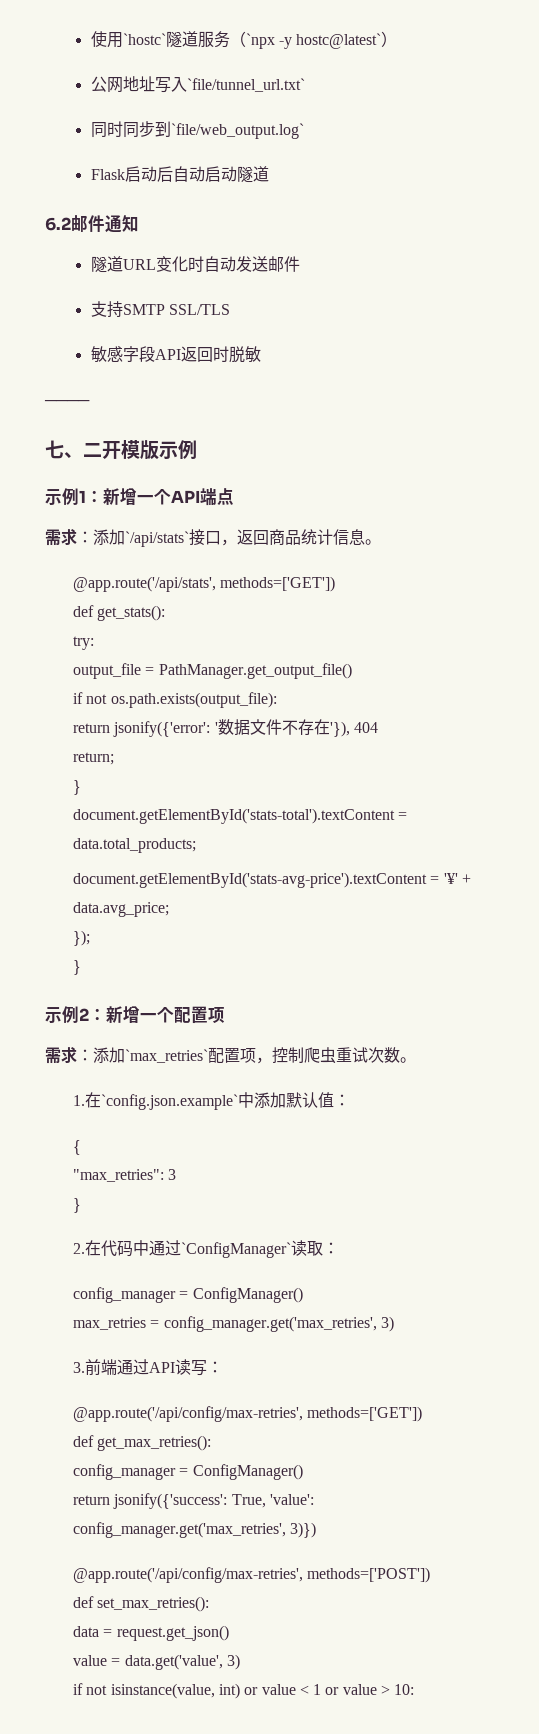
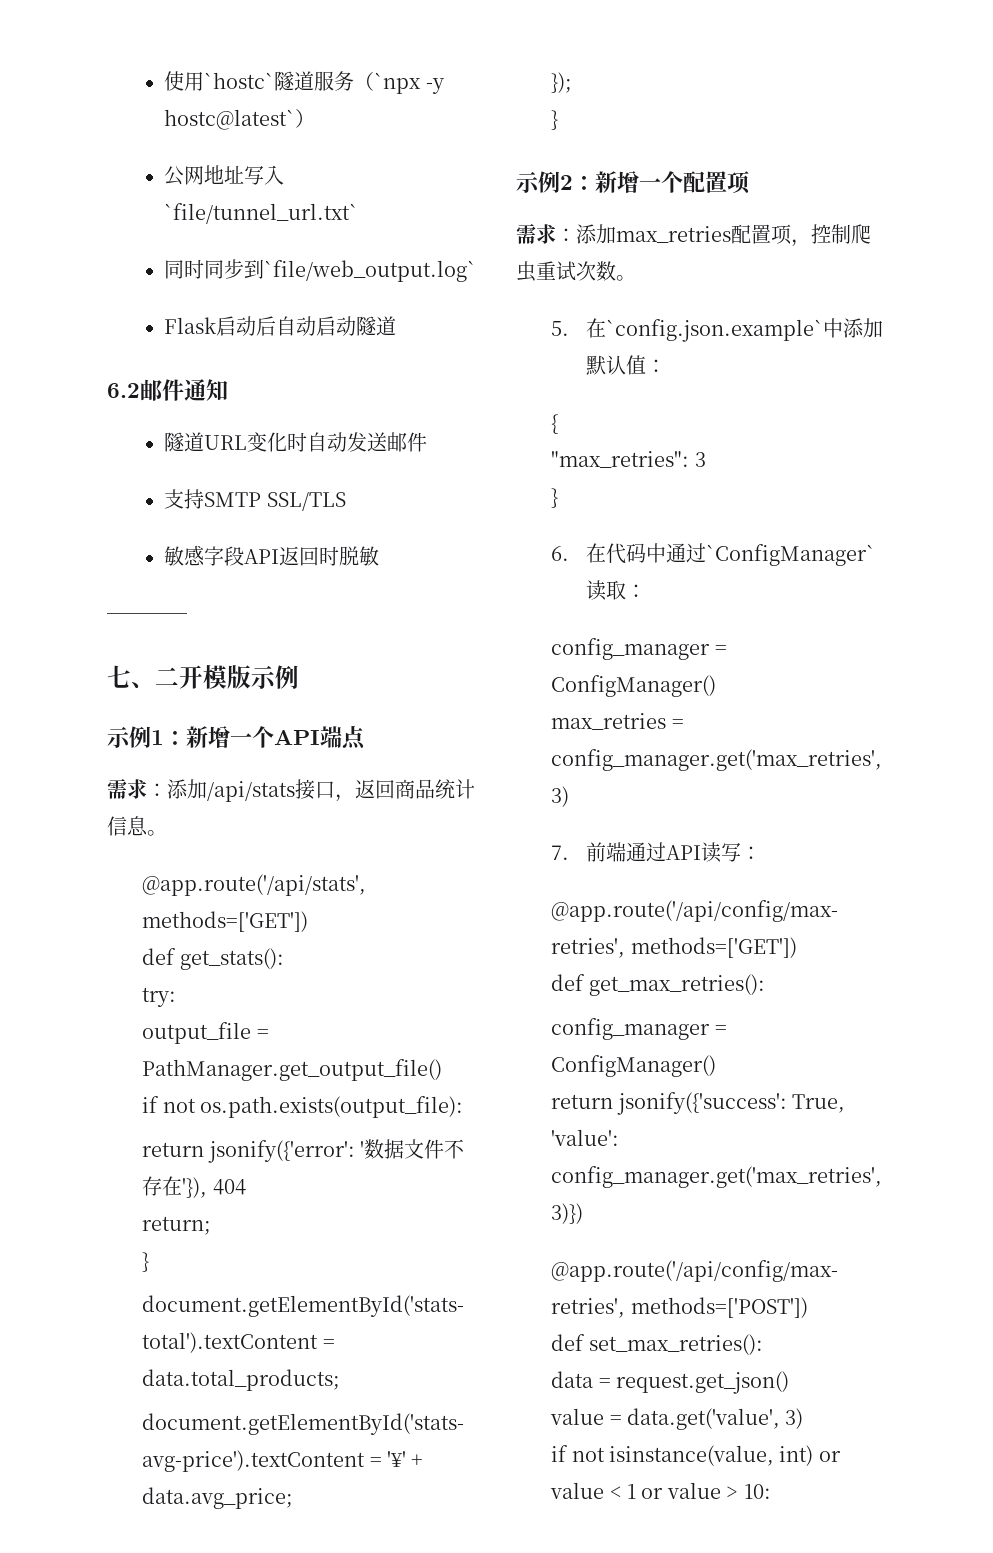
[125,531,189,547] `/api/stats` -> [207,781,295,802] /api/stats
[125,1049,208,1063] `max_retries` -> [616,226,731,243] max_retries
[72,1095,85,1106] 1. -> [551,321,570,336] 5.
[72,1243,85,1254] 2. -> [551,546,570,561] 6.
[72,1362,85,1373] 3. -> [551,845,570,860] 7.

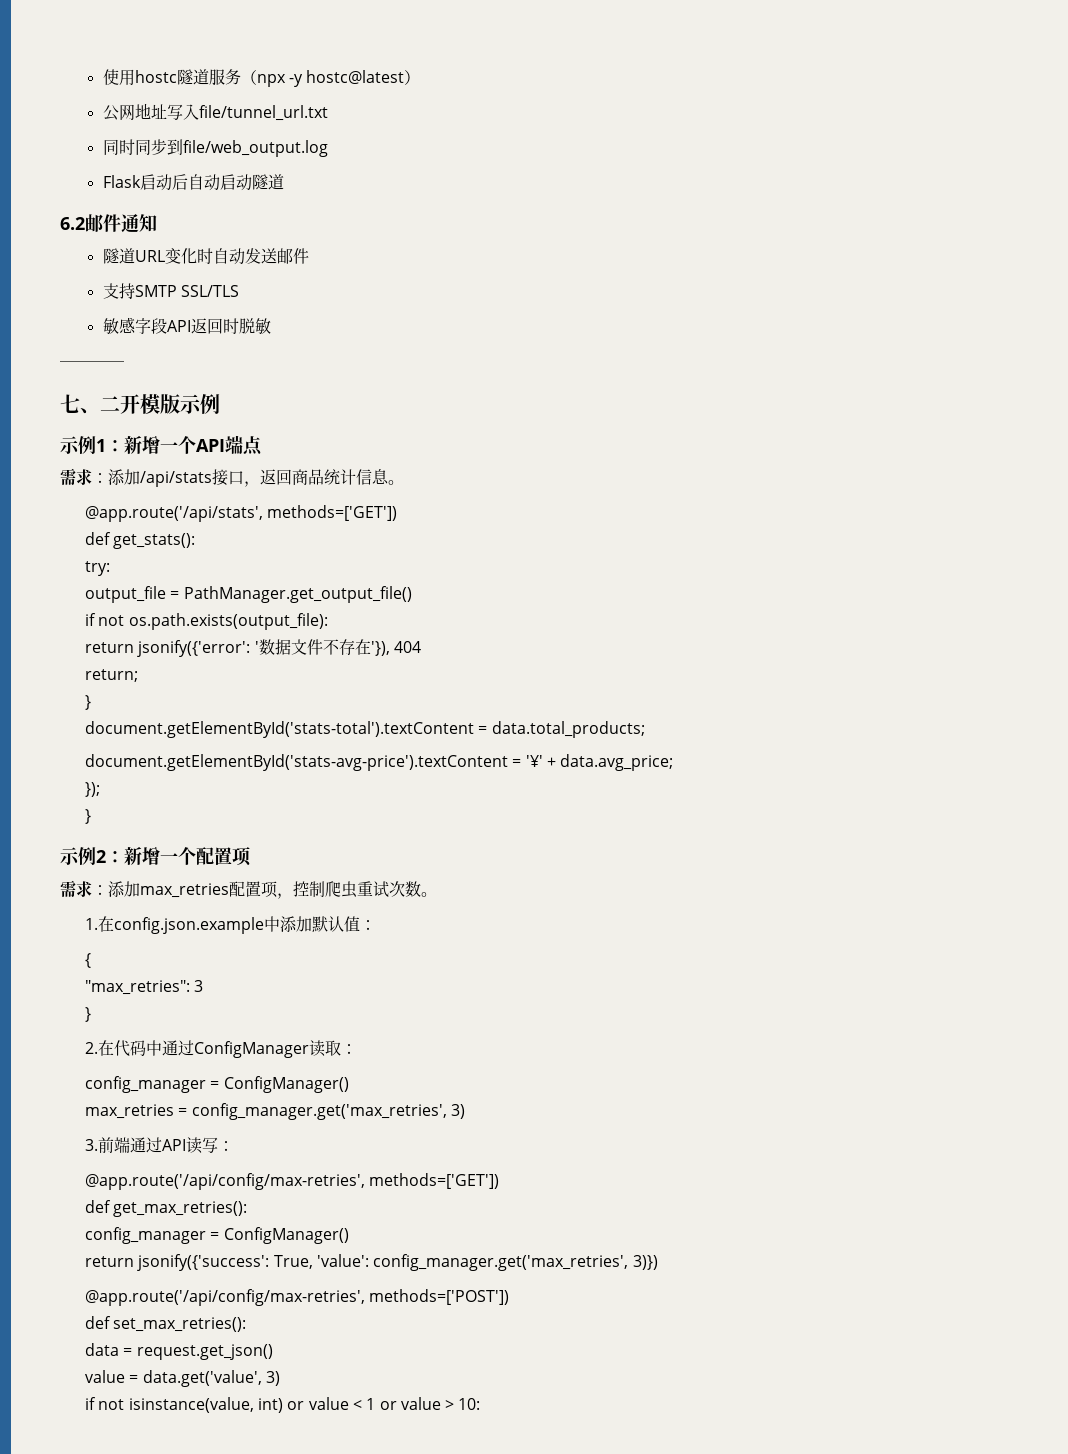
[204,72,275,89] `hostc` -> [134,70,177,83] hostc
[374,72,445,94] [164,109,296,130] `npx -y hostc@latest` -> [256,70,405,87] npx -y hostc@latest
[164,203,359,224] `file/tunnel_url.txt` -> [198,105,328,121] file/tunnel_url.txt
[264,260,477,282] `file/web_output.log` -> [182,140,328,157] file/web_output.log
[551,318,824,342] 5.在`config.json.example` -> [84,916,264,934] 1.在config.json.example
[551,546,570,561] 6. -> [84,1042,98,1054] 2.
[706,544,876,566] `ConfigManager` -> [193,1041,309,1058] ConfigManager
[551,845,570,860] 7. -> [84,1139,98,1151] 3.

